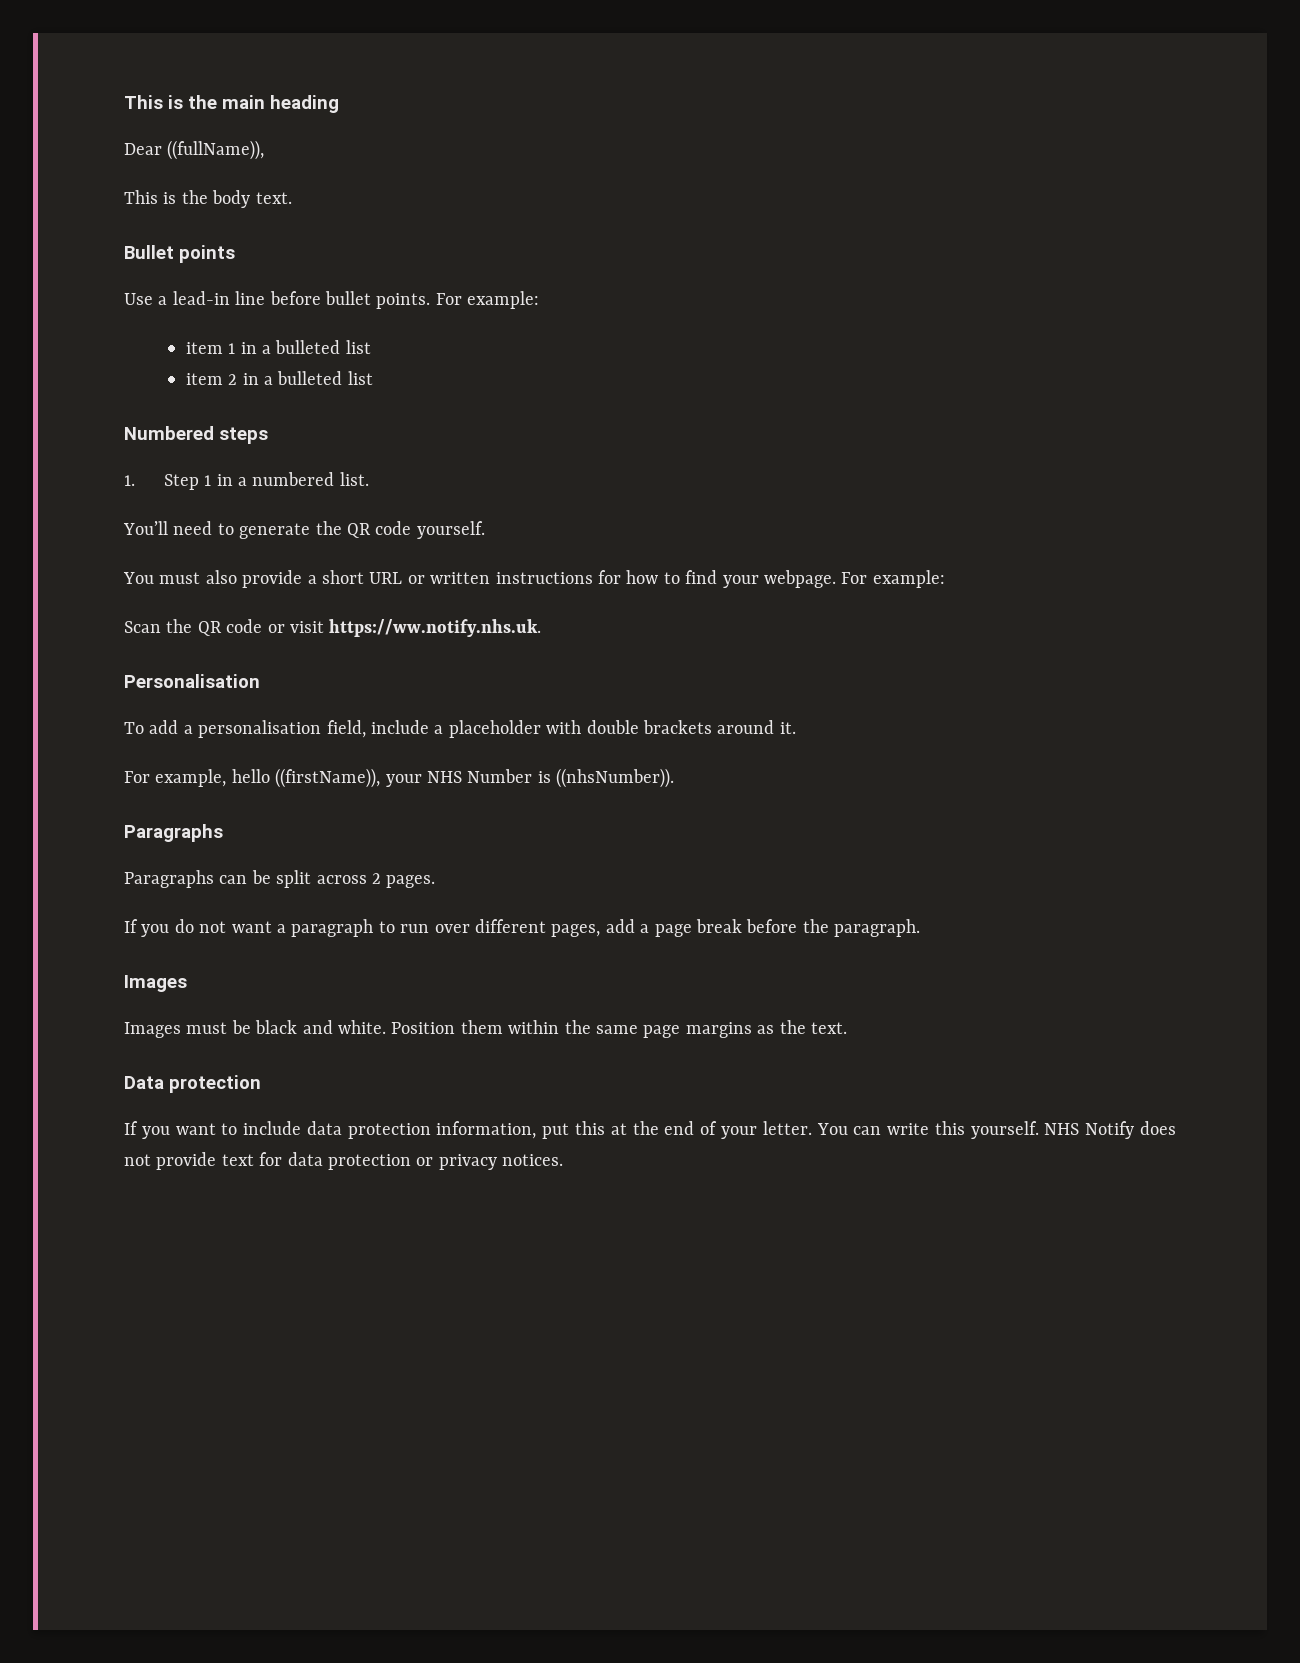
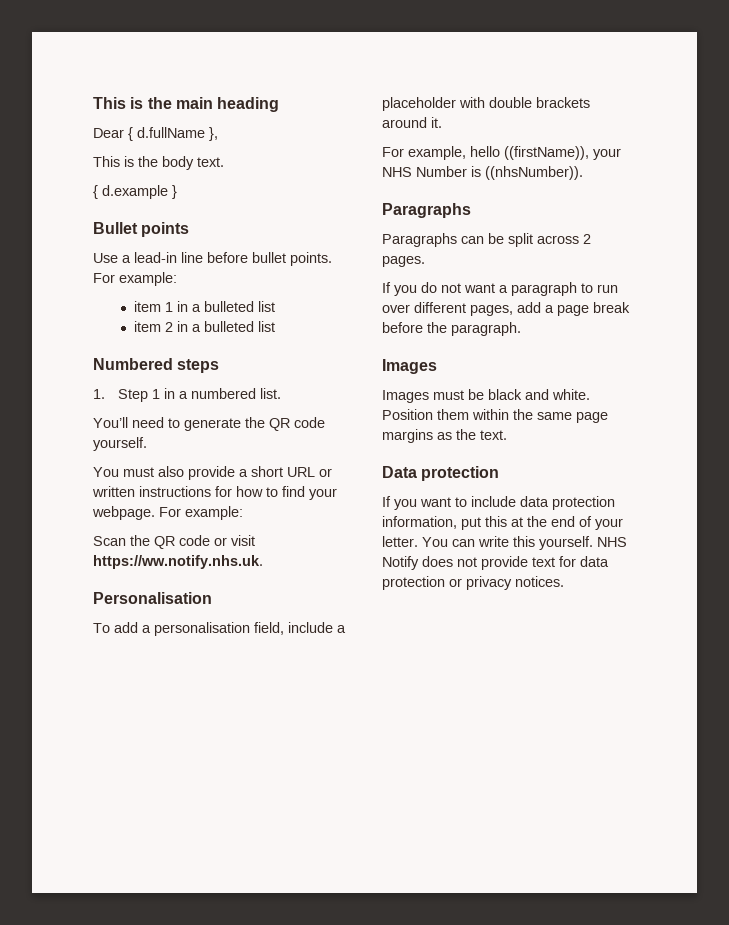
[167,140,265,160] ((fullName)), -> [128,127,218,141] { d.fullName },
(292, 198) none -> [93,185,177,199] // { d.example }

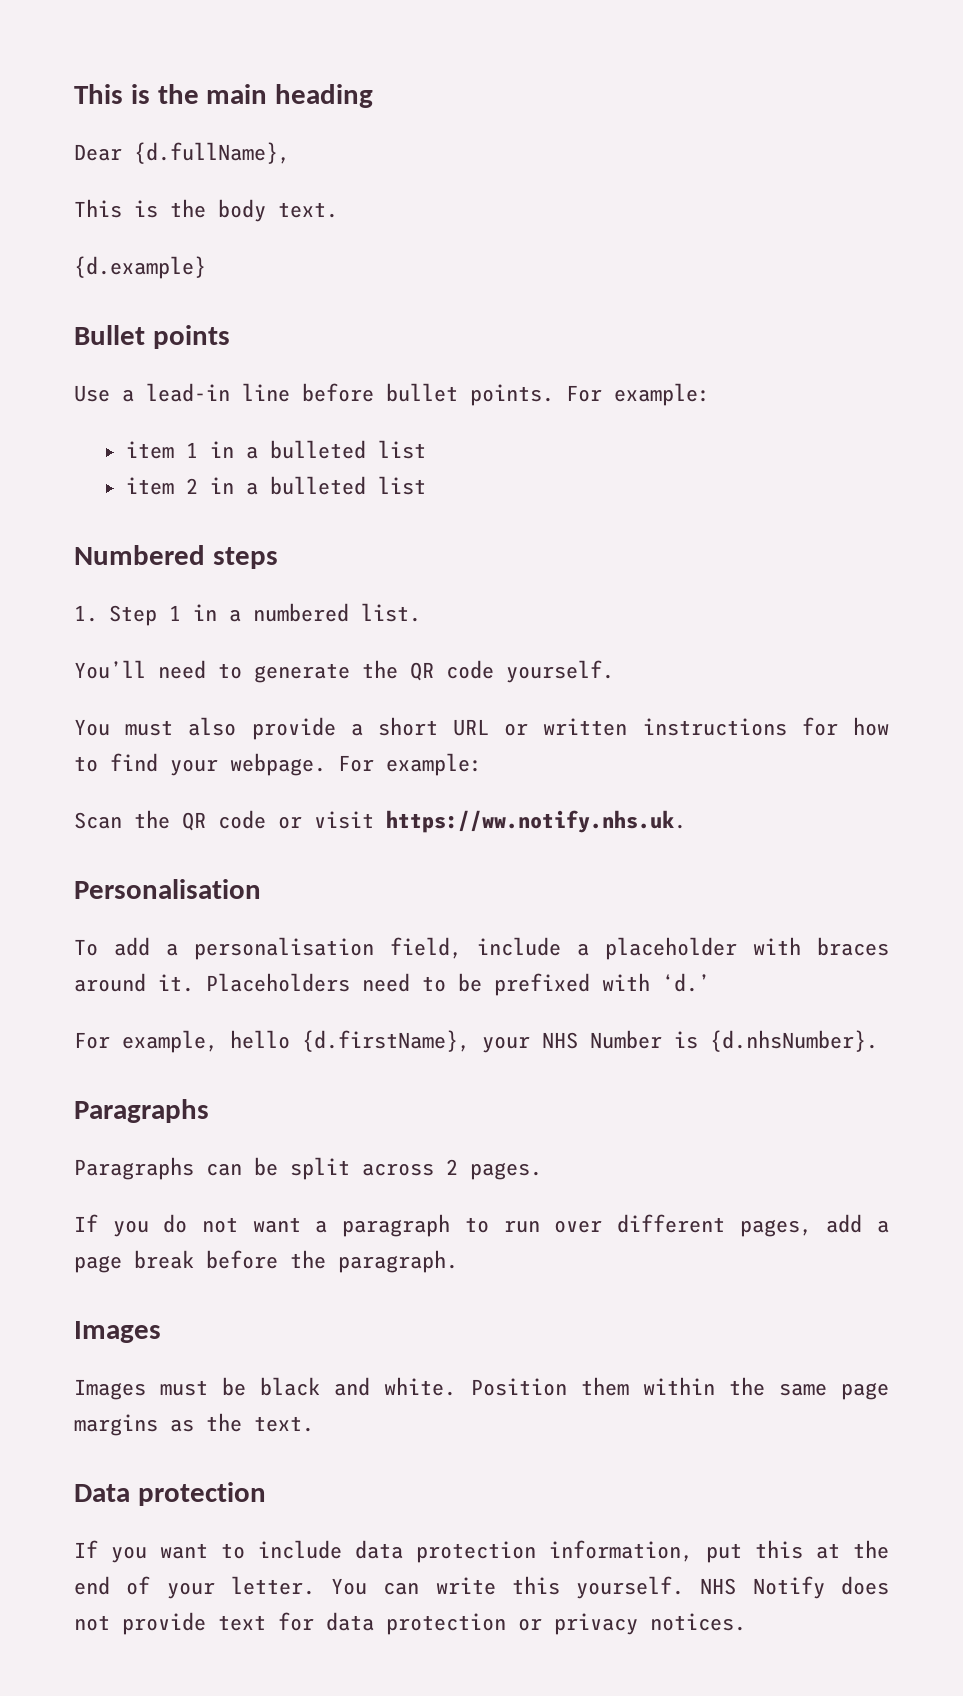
[128,127,218,141] { d.fullName }, -> [134,142,290,164] {d.fullName},
[93,185,177,199] { d.example } -> [74,256,206,279] {d.example}
[489,97,590,108] double brackets -> [817,937,890,956] braces
(442, 122) none -> [206,973,710,996] Placeholders need to be prefixed with ‘d.’
[504,146,589,160] ((firstName)), -> [302,1030,470,1052] {d.firstName},
[485,166,583,180] ((nhsNumber)). -> [710,1030,878,1052] {d.nhsNumber}.

